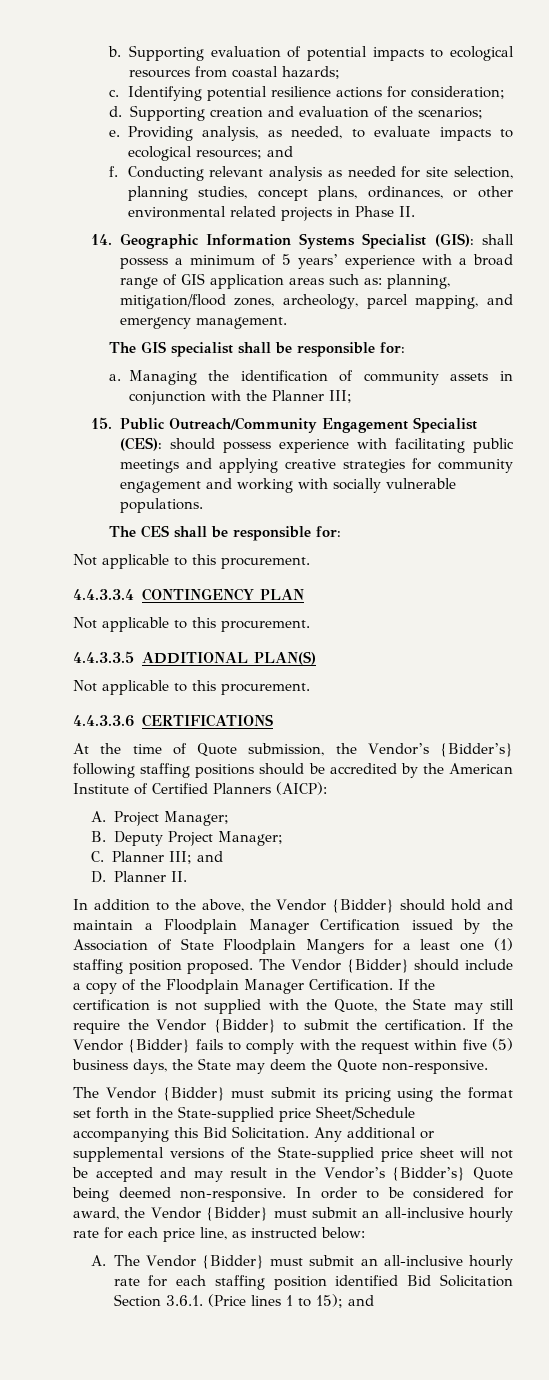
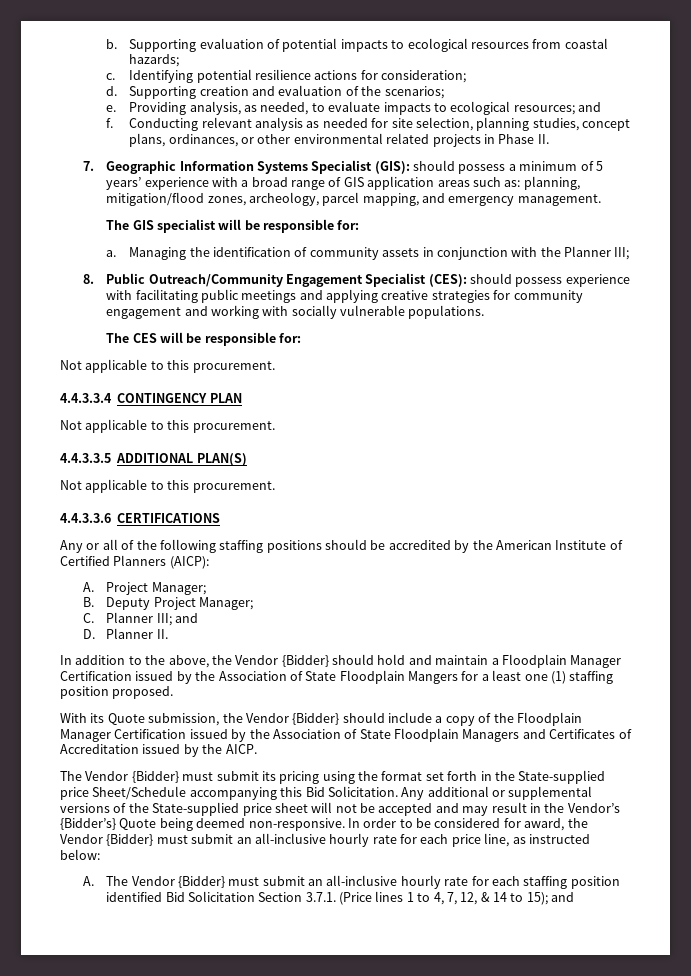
[91,234,113,245] 14. -> [83,161,95,171] 7.
[482,234,514,245] shall -> [413,160,456,171] should
[238,342,272,354] shall -> [218,219,242,230] will
[91,417,113,429] 15. -> [83,274,95,284] 8.
[174,526,208,538] shall -> [159,332,183,343] will
[73,743,513,757] At the time of Quote submission, the Vendor’s {Bidder’s} -> [60,539,157,553] Any or all of the
[259,959,286,970] The -> [60,713,243,726] // With its Quote submission, the
[309,979,435,991] [73,998,514,1014] [73,1019,513,1034] [73,1038,513,1054] [72,1058,488,1074] Certification. If the certification is not supplied with the Quote, the State may still require the Vendor {Bidder} to submit the certification. If the Vendor {Bidder} fails to comply with the request within five (5) business days, the State may deem the Quote non-responsive. -> [114,728,632,742] [60,744,257,757] Certification issued by the Association of State Floodplain Managers and Certificates of Accreditation issued by the AICP.
[165,1295,203,1306] 3.6.1. -> [305,892,336,902] 3.7.1.
(311, 1302) none -> [433,892,524,905] 4, 7, 12, & 14 to

